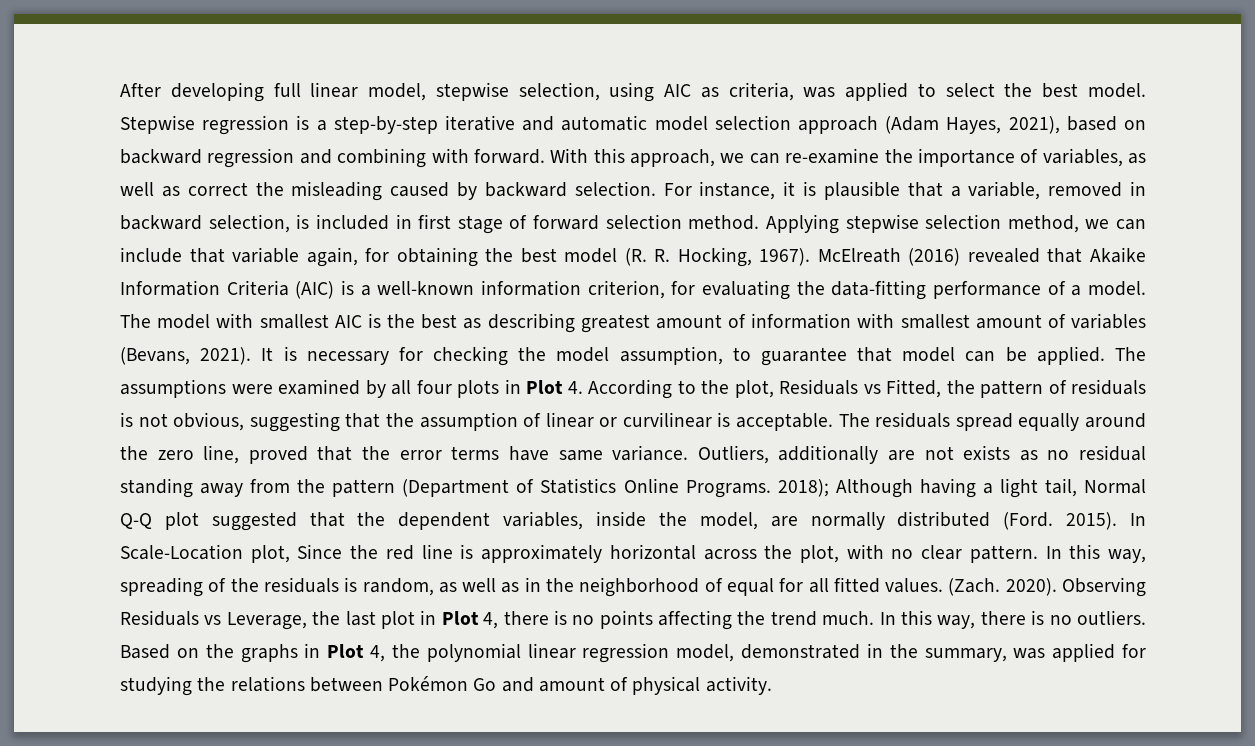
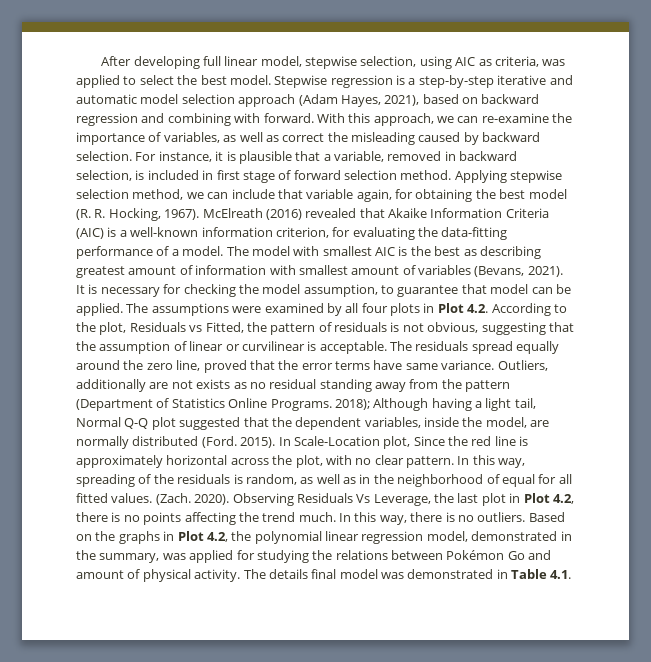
[567,381,583,394] 4. -> [467,304,489,313] 4.2.
[204,615,222,625] vs -> [356,494,371,503] Vs
[483,612,499,629] 4, -> [552,494,574,504] 4.2,
[370,645,385,662] 4, -> [206,532,228,542] 4.2,
(772, 685) none -> [243,569,572,579] The details final model was demonstrated in Table 4.1.

